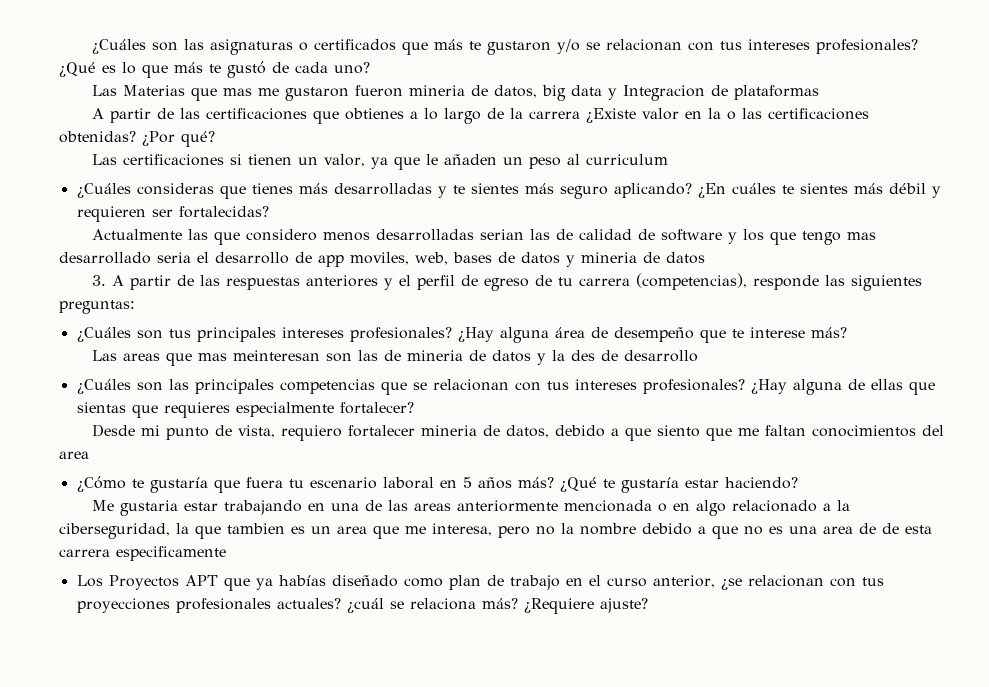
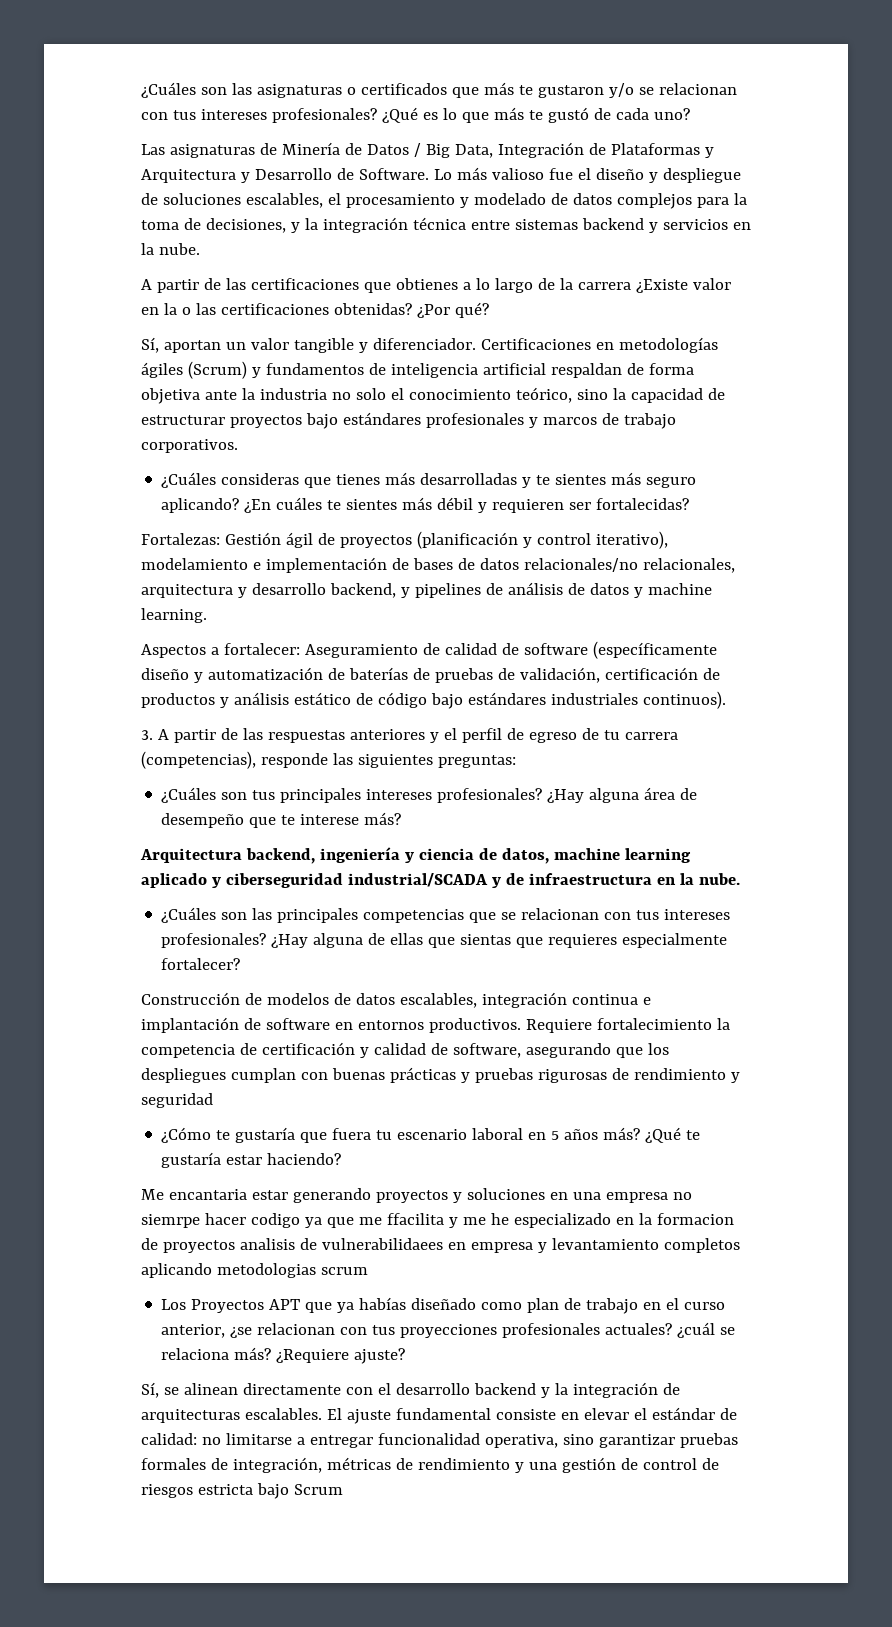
[123,85,820,101] Materias que mas me gustaron fueron mineria de datos, big data y Integracion de plataformas -> [169,142,714,158] [141,167,741,183] [141,193,747,209] [141,217,751,233] [141,243,200,255] asignaturas de Minería de Datos / Big Data, Integración de Plataformas y Arquitectura y Desarrollo de Software. Lo más valioso fue el diseño y despliegue de soluciones escalables, el procesamiento y modelado de datos complejos para la toma de decisiones, y la integración técnica entre sistemas backend y servicios en la nube.
[92,154,669,170] Las certificaciones si tienen un valor, ya que le añaden un peso al curriculum -> [141,337,718,353] [141,361,694,379] [141,387,725,404] [141,412,676,429] [141,439,238,453] Sí, aportan un valor tangible y diferenciador. Certificaciones en metodologías ágiles (Scrum) y fundamentos de inteligencia artificial respaldan de forma objetiva ante la industria no solo el conocimiento teórico, sino la capacidad de estructurar proyectos bajo estándares profesionales y marcos de trabajo corporativos.
[92,229,877,245] [59,252,705,267] Actualmente las que considero menos desarrolladas serian las de calidad de software y los que tengo mas desarrollado seria el desarrollo de app moviles, web, bases de datos y mineria de datos -> [141,531,668,549] [141,557,735,573] [141,582,712,598] [141,608,207,623] [141,641,717,659] [141,667,720,683] [141,691,726,709] Fortalezas: Gestión ágil de proyectos (planificación y control iterativo), modelamiento e implementación de bases de datos relacionales/no relacionales, arquitectura y desarrollo backend, y pipelines de análisis de datos y machine learning. // Aspectos a fortalecer: Aseguramiento de calidad de software (específicamente diseño y automatización de baterías de pruebas de validación, certificación de productos y análisis estático de código bajo estándares industriales continuos).
[92,350,699,366] Las areas que mas meinteresan son las de mineria de datos y la des de desarrollo -> [140,847,691,864] [141,873,740,888] Arquitectura backend, ingeniería y ciencia de datos, machine learning aplicado y ciberseguridad industrial/SCADA y de infraestructura en la nube.
[92,424,945,441] [59,451,89,459] Desde mi punto de vista, requiero fortalecer mineria de datos, debido a que siento que me faltan conocimientos del area -> [141,992,651,1008] [141,1017,730,1033] [141,1042,669,1058] [141,1067,740,1083] [141,1093,213,1108] Construcción de modelos de datos escalables, integración continua e implantación de software en entornos productivos. Requiere fortalecimiento la competencia de certificación y calidad de software, asegurando que los despliegues cumplan con buenas prácticas y pruebas rigurosas de rendimiento y seguridad
[120,500,851,516] [59,523,932,539] [59,546,226,561] gustaria estar trabajando en una de las areas anteriormente mencionada o en algo relacionado a la ciberseguridad, la que tambien es un area que me interesa, pero no la nombre debido a que no es una area de de esta carrera especificamente -> [168,1188,692,1203] [141,1213,734,1228] [141,1238,740,1253] [141,1263,368,1278] encantaria estar generando proyectos y soluciones en una empresa no siemrpe hacer codigo ya que me ffacilita y me he especializado en la formacion de proyectos analisis de vulnerabilidaees en empresa y levantamiento completos aplicando metodologias scrum
(648, 605) none -> [141,1382,680,1398] [141,1407,737,1424] [141,1433,738,1448] [141,1457,719,1473] [141,1483,343,1499] // Sí, se alinean directamente con el desarrollo backend y la integración de arquitecturas escalables. El ajuste fundamental consiste en elevar el estándar de calidad: no limitarse a entregar funcionalidad operativa, sino garantizar pruebas formales de integración, métricas de rendimiento y una gestión de control de riesgos estricta bajo Scrum

